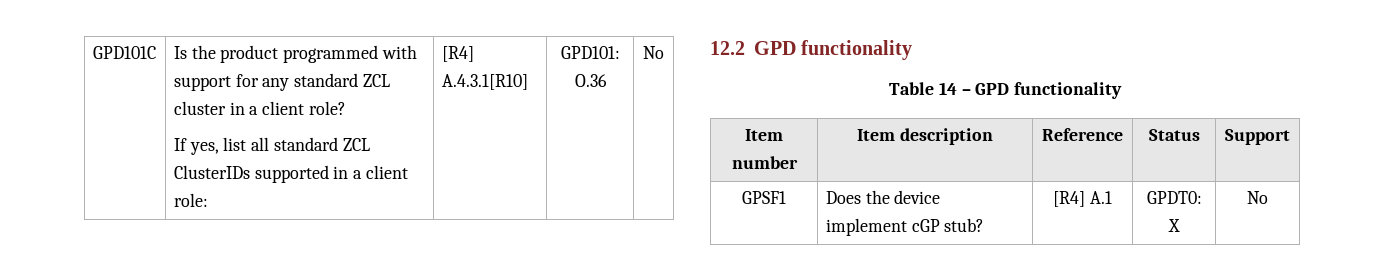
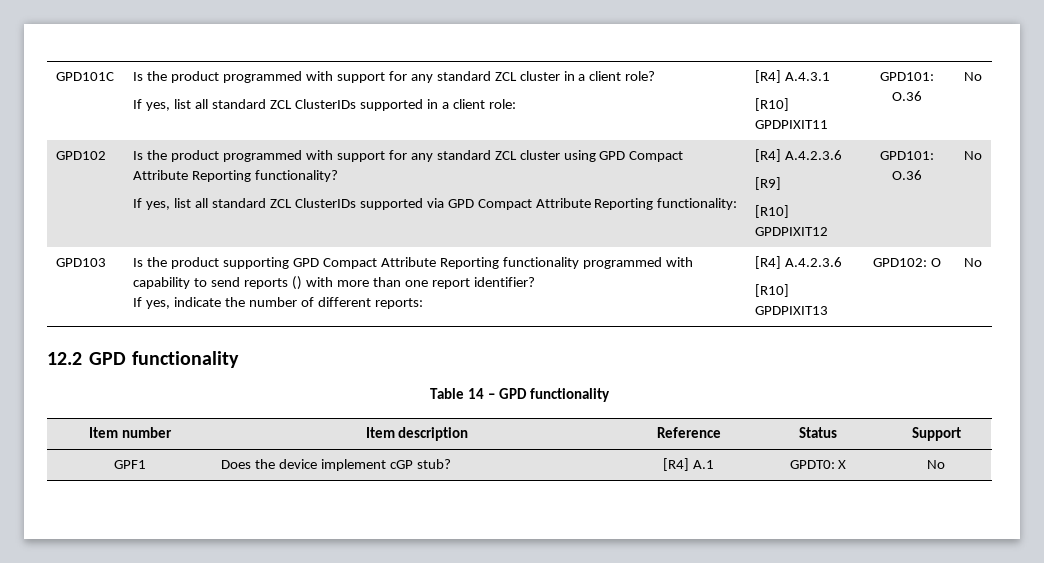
[441,74,528,90] [560,46,620,59] [574,74,607,87] [643,46,664,59] A.4.3.1[R10] | GPD101: O.36 | No -> [785,72,831,81] [755,98,790,111] [755,120,829,129] [880,72,935,81] [892,91,923,101] [963,72,982,81] [56,151,107,160] [133,150,684,162] [133,170,339,182] [133,198,738,210] [755,149,843,162] [755,177,782,190] [755,205,790,218] [755,227,829,236] [880,151,935,160] [892,170,923,180] [963,151,982,160] [56,258,107,267] [133,257,693,269] [133,276,535,290] [133,297,423,309] [755,256,843,269] [755,284,790,297] [755,306,829,315] [873,258,941,267] [963,258,982,267] A.4.3.1 // [R10] GPDPIXIT11 | GPD101: O.36 | No // GPD102 | Is the product programmed with support for any standard ZCL cluster using GPD Compact Attribute Reporting functionality? // If yes, list all standard ZCL ClusterIDs supported via GPD Compact Attribute Reporting functionality: | [R4] A.4.2.3.6 // [R9] // [R10] GPDPIXIT12 | GPD101: O.36 | No // GPD103 | Is the product supporting GPD Compact Attribute Reporting functionality programmed with capability to send reports () with more than one report identifier? // If yes, indicate the number of different reports: | [R4] A.4.2.3.6 // [R10] GPDPIXIT13 | GPD102: O | No
[742,191,786,204] GPSF1 -> [114,460,146,469] GPF1

